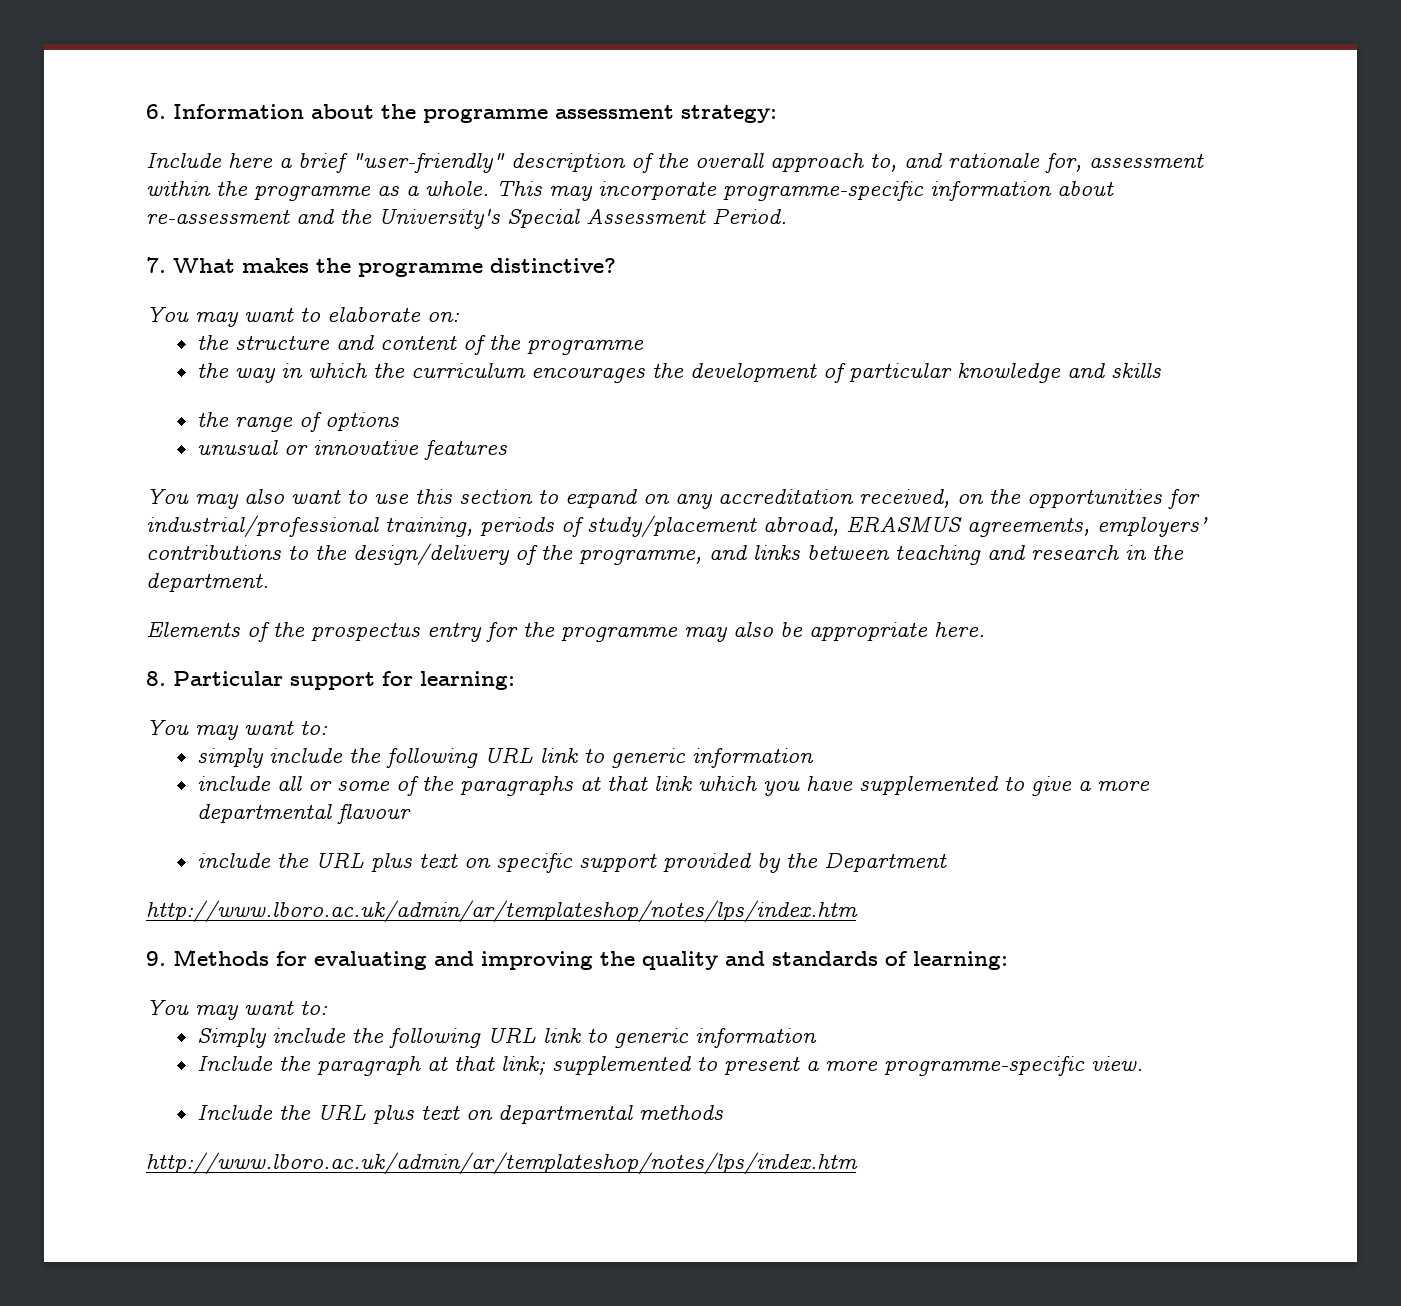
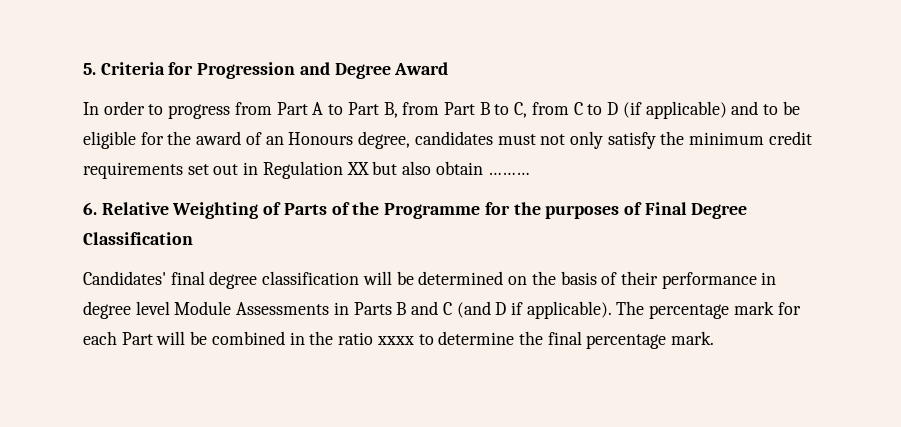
[146,104,777,123] [146,153,1204,173] [146,181,1114,201] [146,208,787,229] [146,257,616,277] [146,306,460,327] [197,335,645,355] [197,363,1162,383] [197,412,400,432] [197,440,508,460] [146,488,1200,509] [146,515,1208,537] [146,543,1184,565] [146,573,269,592] [146,622,985,642] [146,671,515,690] [146,719,328,740] [197,747,815,768] [197,776,1151,796] [197,804,412,824] [197,852,948,873] [146,900,858,922] [146,949,1008,970] [146,999,328,1020] [197,1027,818,1048] [197,1056,1144,1076] [197,1104,724,1124] [146,1152,858,1174] 6. Information about the programme assessment strategy: // Include here a brief "user-friendly" description of the overall approach to, and rationale for, assessment within the programme as a whole. This may incorporate programme-specific information about re-assessment and the University's Special Assessment Period. // 7. What makes the programme distinctive? // You may want to elaborate on: // the structure and content of the programme // the way in which the curriculum encourages the development of particular knowledge and skills // the range of options // unusual or innovative features // You may also want to use this section to expand on any accreditation received, on the opportunities for industrial/professional training, periods of study/placement abroad, ERASMUS agreements, employers’ contributions to the design/delivery of the programme, and links between teaching and research in the department. // Elements of the prospectus entry for the programme may also be appropriate here. // 8. Particular support for learning: // You may want to: // simply include the following URL link to generic information // include all or some of the paragraphs at that link which you have supplemented to give a more departmental flavour // include the URL plus text on specific support provided by the Department // http://www.lboro.ac.uk/admin/ar/templateshop/notes/lps/index.htm // 9. Methods for evaluating and improving the quality and standards of learning: // You may want to: // Simply include the following URL link to generic information // Include the paragraph at that link; supplemented to present a more programme-specific view. // Include the URL plus text on departmental methods // http://www.lboro.ac.uk/admin/ar/templateshop/notes/lps/index.htm -> [83,62,449,79] [83,101,800,119] [83,131,812,149] [83,161,530,179] [83,202,748,219] [83,232,193,245] [83,271,777,289] [83,301,801,319] [83,331,715,349] 5. Criteria for Progression and Degree Award // In order to progress from Part A to Part B, from Part B to C, from C to D (if applicable) and to be eligible for the award of an Honours degree, candidates must not only satisfy the minimum credit requirements set out in Regulation XX but also obtain ……… // 6. Relative Weighting of Parts of the Programme for the purposes of Final Degree Classification // Candidates' final degree classification will be determined on the basis of their performance in degree level Module Assessments in Parts B and C (and D if applicable). The percentage mark for each Part will be combined in the ratio xxxx to determine the final percentage mark.

